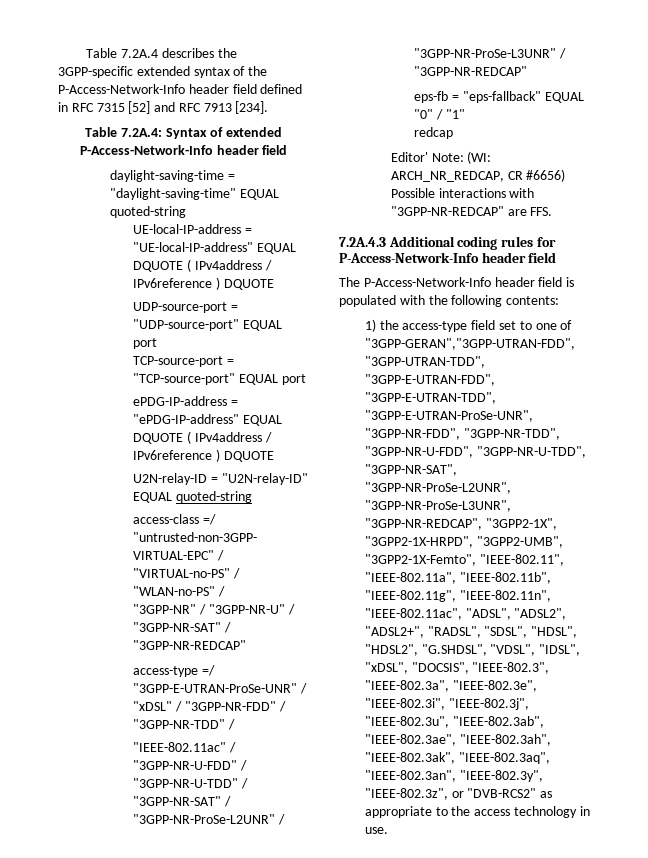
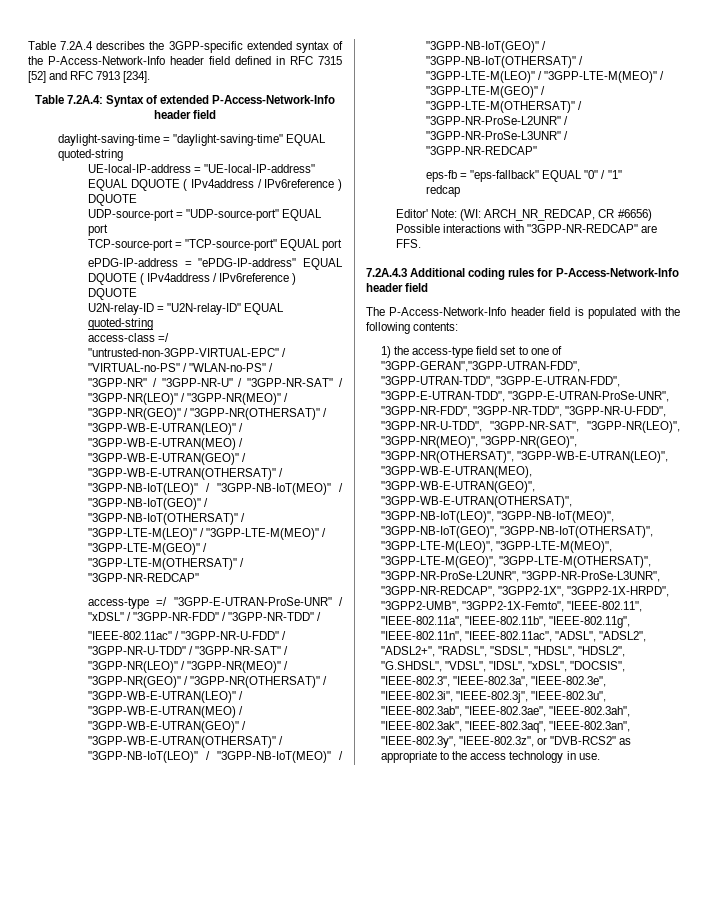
(232, 627) none -> [87,393,289,405] [87,408,328,420] [87,423,244,435] [87,438,244,450] [87,453,247,465] [87,468,284,480] [87,483,343,495] [87,498,209,510] [87,513,246,525] [87,528,327,540] [87,543,208,555] [87,558,245,570] "3GPP-NR(LEO)" / "3GPP-NR(MEO)" / "3GPP-NR(GEO)" / "3GPP-NR(OTHERSAT)" / "3GPP-WB-E-UTRAN(LEO)" / "3GPP-WB-E-UTRAN(MEO) / "3GPP-WB-E-UTRAN(GEO)" / "3GPP-WB-E-UTRAN(OTHERSAT)" / "3GPP-NB-IoT(LEO)" / "3GPP-NB-IoT(MEO)" / "3GPP-NB-IoT(GEO)" / "3GPP-NB-IoT(OTHERSAT)" / "3GPP-LTE-M(LEO)" / "3GPP-LTE-M(MEO)" / "3GPP-LTE-M(GEO)" / "3GPP-LTE-M(OTHERSAT)" /
(232, 801) none -> [87,661,289,673] [87,676,328,688] [87,691,244,703] [87,706,244,718] [87,721,247,733] [87,736,284,748] [87,751,343,763] [425,41,547,53] [425,56,584,68] [425,71,665,83] [425,86,546,98] [425,101,583,113] "3GPP-NR(LEO)" / "3GPP-NR(MEO)" / "3GPP-NR(GEO)" / "3GPP-NR(OTHERSAT)" / "3GPP-WB-E-UTRAN(LEO)" / "3GPP-WB-E-UTRAN(MEO) / "3GPP-WB-E-UTRAN(GEO)" / "3GPP-WB-E-UTRAN(OTHERSAT)" / "3GPP-NB-IoT(LEO)" / "3GPP-NB-IoT(MEO)" / "3GPP-NB-IoT(GEO)" / "3GPP-NB-IoT(OTHERSAT)" / "3GPP-LTE-M(LEO)" / "3GPP-LTE-M(MEO)" / "3GPP-LTE-M(GEO)" / "3GPP-LTE-M(OTHERSAT)" /
(457, 470) none -> [587,421,680,433] [380,436,578,448] [380,451,669,463] [380,466,532,478] [380,481,535,493] [380,496,572,508] [380,511,615,523] [380,526,654,538] [380,541,613,553] [380,556,652,568] "3GPP-NR(LEO)", "3GPP-NR(MEO)", "3GPP-NR(GEO)", "3GPP-NR(OTHERSAT)", "3GPP-WB-E-UTRAN(LEO)", "3GPP-WB-E-UTRAN(MEO), "3GPP-WB-E-UTRAN(GEO)", "3GPP-WB-E-UTRAN(OTHERSAT)", "3GPP-NB-IoT(LEO)", "3GPP-NB-IoT(MEO)", "3GPP-NB-IoT(GEO)", "3GPP-NB-IoT(OTHERSAT)", "3GPP-LTE-M(LEO)", "3GPP-LTE-M(MEO)", "3GPP-LTE-M(GEO)", "3GPP-LTE-M(OTHERSAT)",

